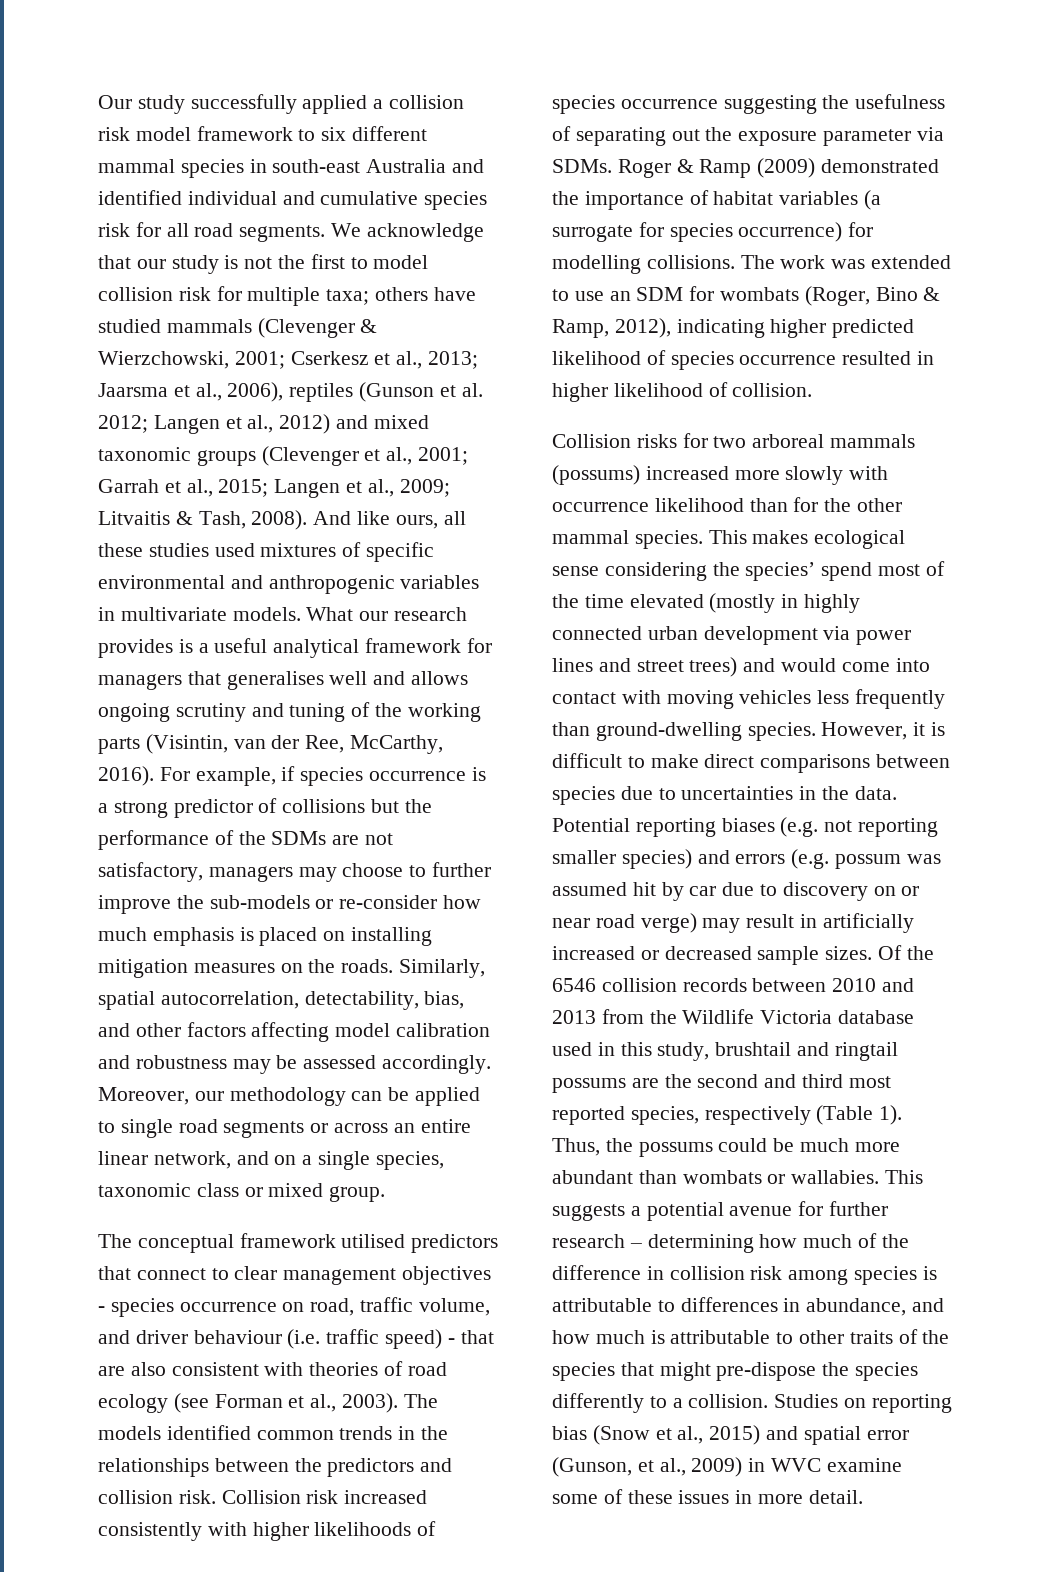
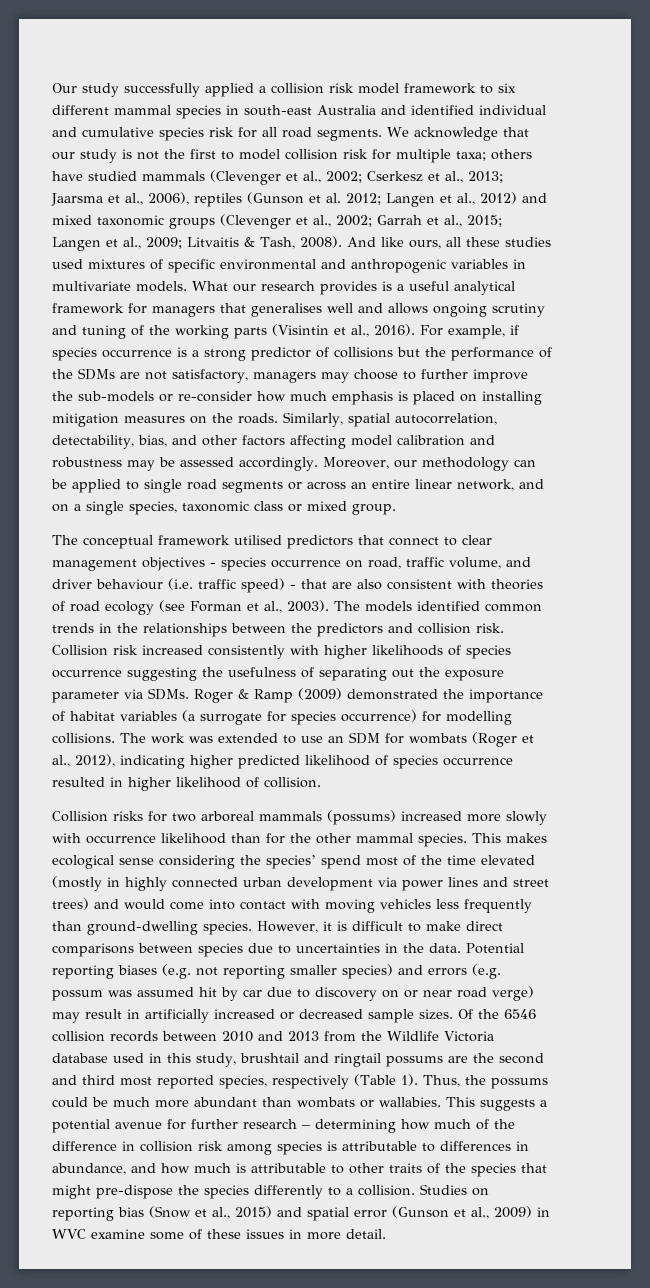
[360,319,378,333] [98,351,285,369] & Wierzchowski, 2001; -> [286,171,362,183] et al., 2002;
[418,447,469,465] 2001; -> [336,215,372,227] 2002;
[145,734,444,754] (Visintin, van der Ree, McCarthy, -> [272,324,369,337] (Visintin et al.,
[804,286,941,306] [552,319,609,338] (Roger, Bino & Ramp, -> [472,732,534,747] [52,755,70,767] (Roger et al.,
[552,1457,632,1477] (Gunson, -> [392,1206,449,1218] (Gunson

